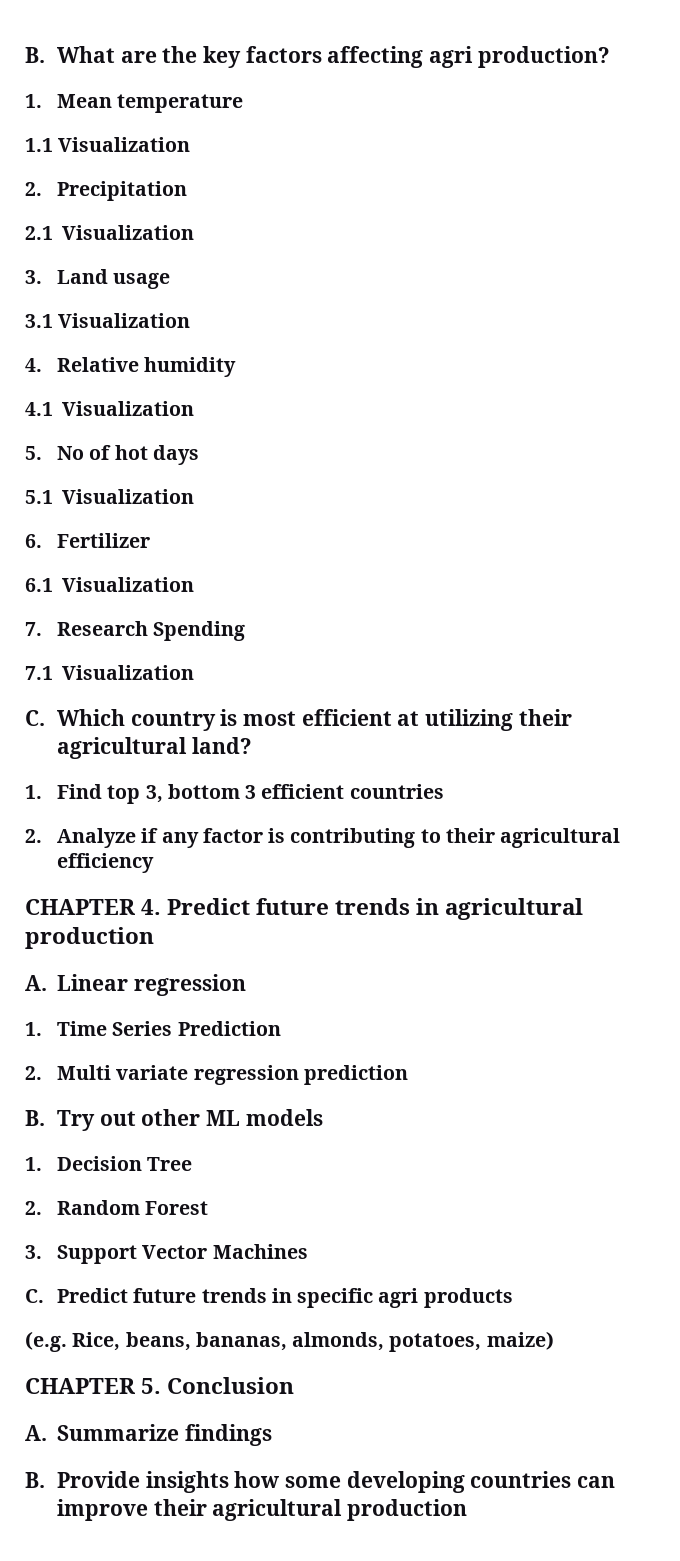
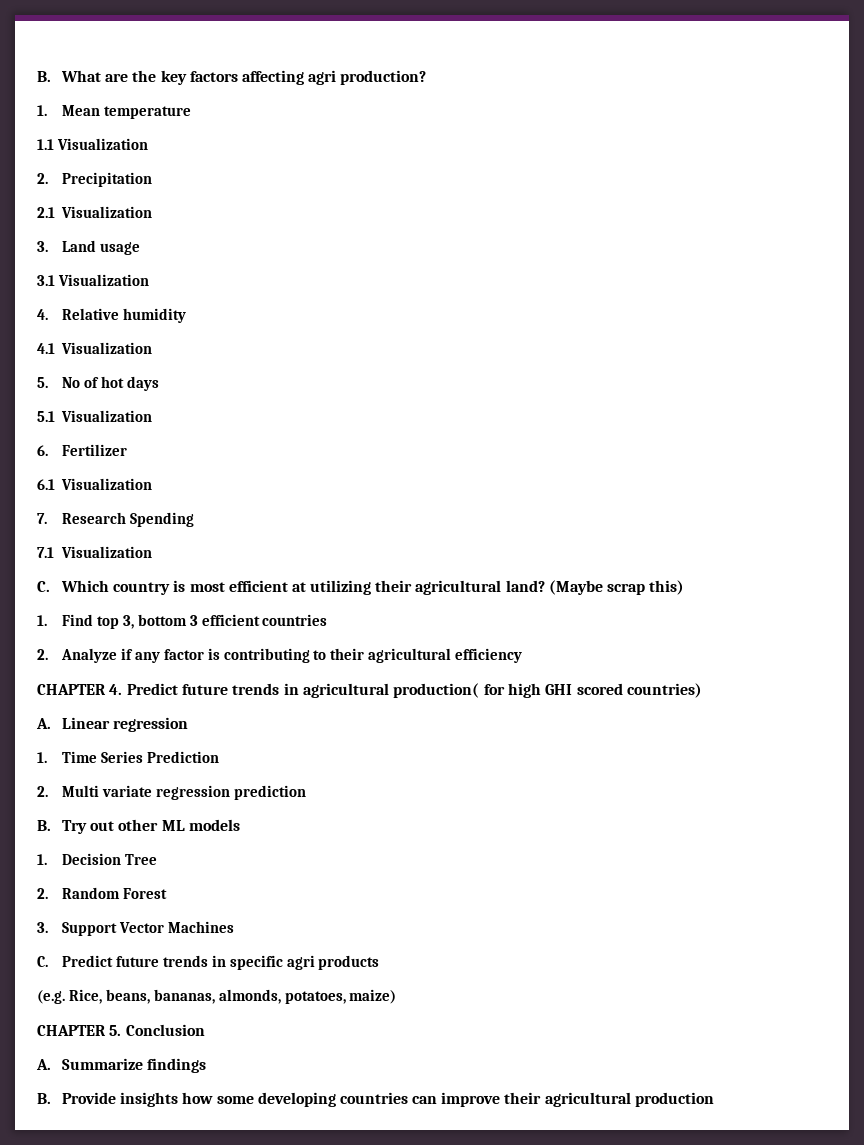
(252, 745) none -> [548,580,685,595] (Maybe scrap this)
[25,927,154,949] production -> [393,683,702,698] production( for high GHI scored countries)

